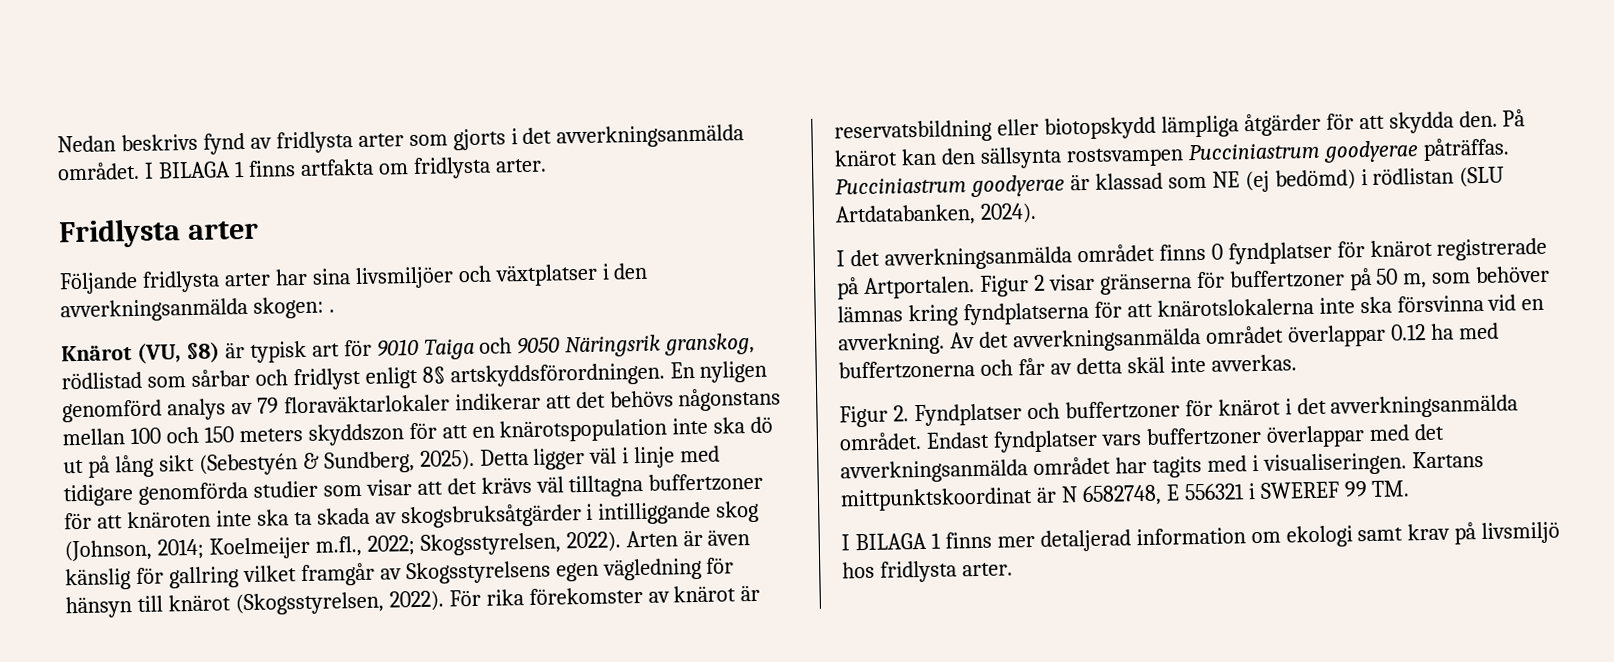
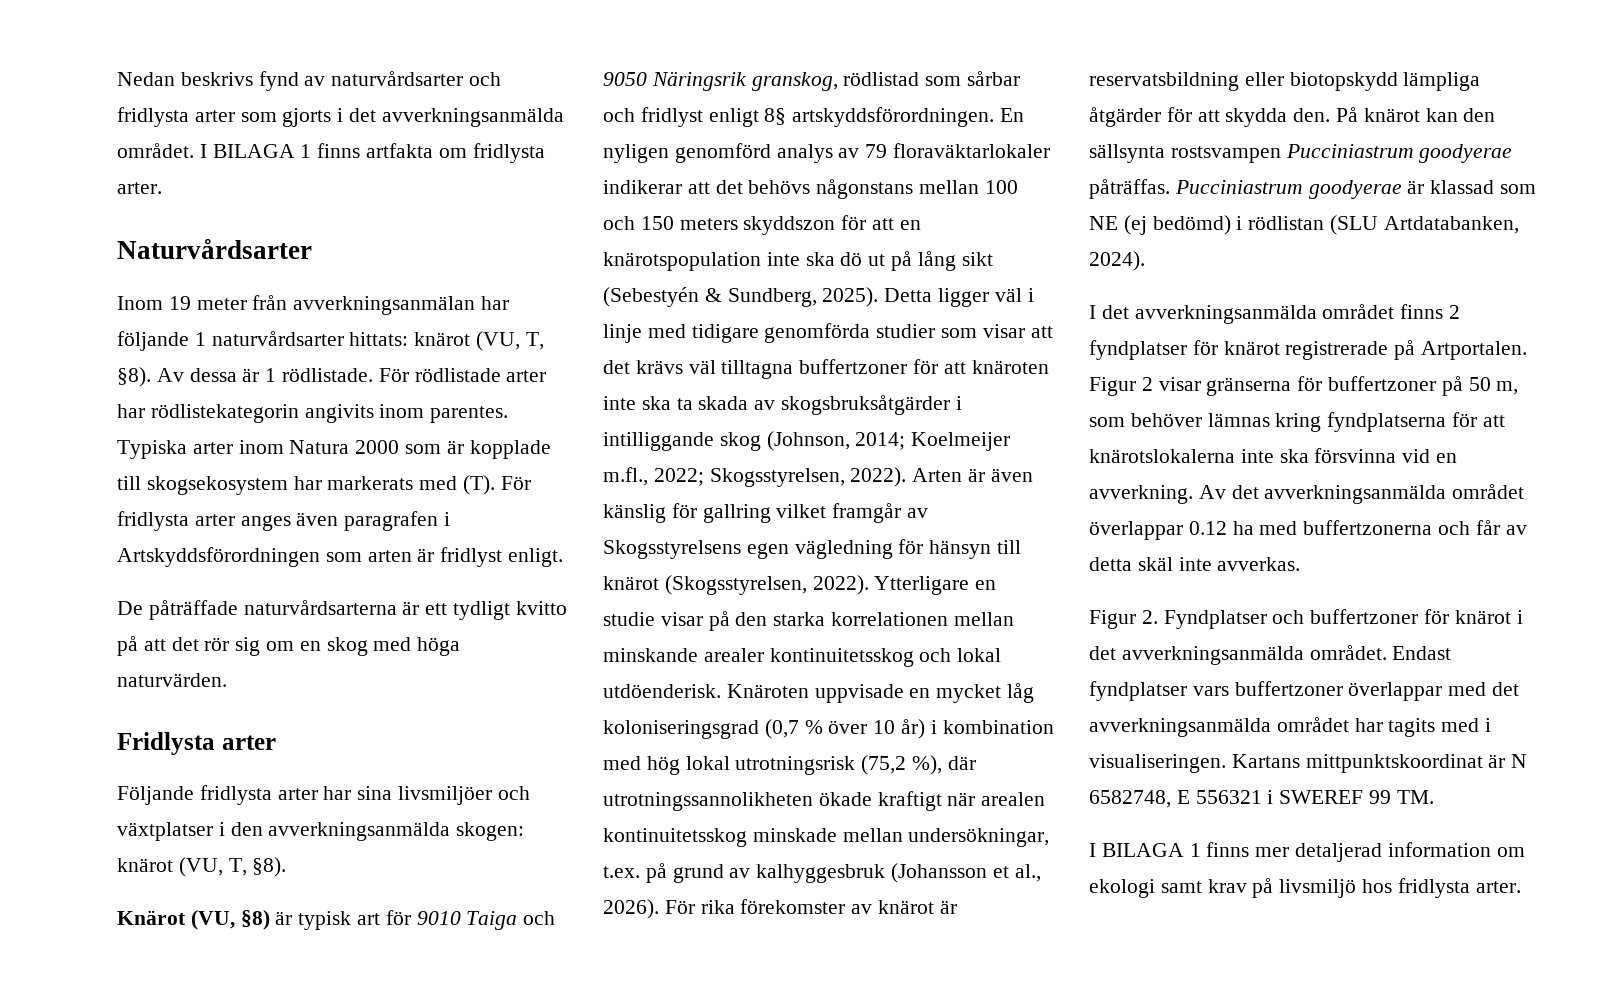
(272, 143) none -> [331,71,502,86] naturvårdsarter och
(547, 165) none -> [117,238,312,259] [117,295,510,315] [117,331,544,351] [117,367,547,387] [117,404,509,423] [117,440,551,459] [117,475,531,495] [117,511,451,531] [117,547,564,567] [117,600,567,620] [117,636,461,656] [117,673,227,687] // Naturvårdsarter // Inom 19 meter från avverkningsanmälan har följande 1 naturvårdsarter hittats: knärot (VU, T, §8). Av dessa är 1 rödlistade. För rödlistade arter har rödlistekategorin angivits inom parentes. Typiska arter inom Natura 2000 som är kopplade till skogsekosystem har markerats med (T). För fridlysta arter anges även paragrafen i Artskyddsförordningen som arten är fridlyst enligt. // De påträffade naturvårdsarterna är ett tydligt kvitto på att det rör sig om en skog med höga naturvärden.
[328,309,335,313] . -> [117,857,287,877] knärot (VU, T, §8).
(444, 601) none -> [874,576,997,595] [603,611,1014,631] [603,648,1002,667] [603,683,1035,703] [603,719,1054,739] [603,755,976,775] [603,791,1046,811] [603,828,1050,847] [603,863,1041,883] [603,899,659,919] Ytterligare en studie visar på den starka korrelationen mellan minskande arealer kontinuitetsskog och lokal utdöenderisk. Knäroten uppvisade en mycket låg koloniseringsgrad (0,7 % över 10 år) i kombination med hög lokal utrotningsrisk (75,2 %), där utrotningssannolikheten ökade kraftigt när arealen kontinuitetsskog minskade mellan undersökningar, t.ex. på grund av kalhyggesbruk (Johansson et al., 2026).
[1210,243,1223,260] 0 -> [1449,305,1461,319] 2

